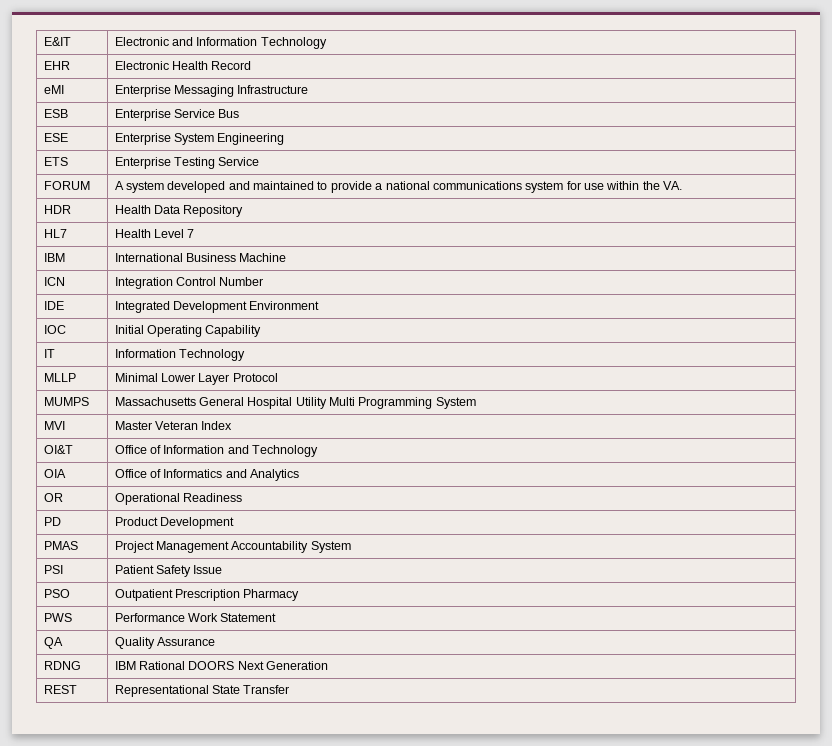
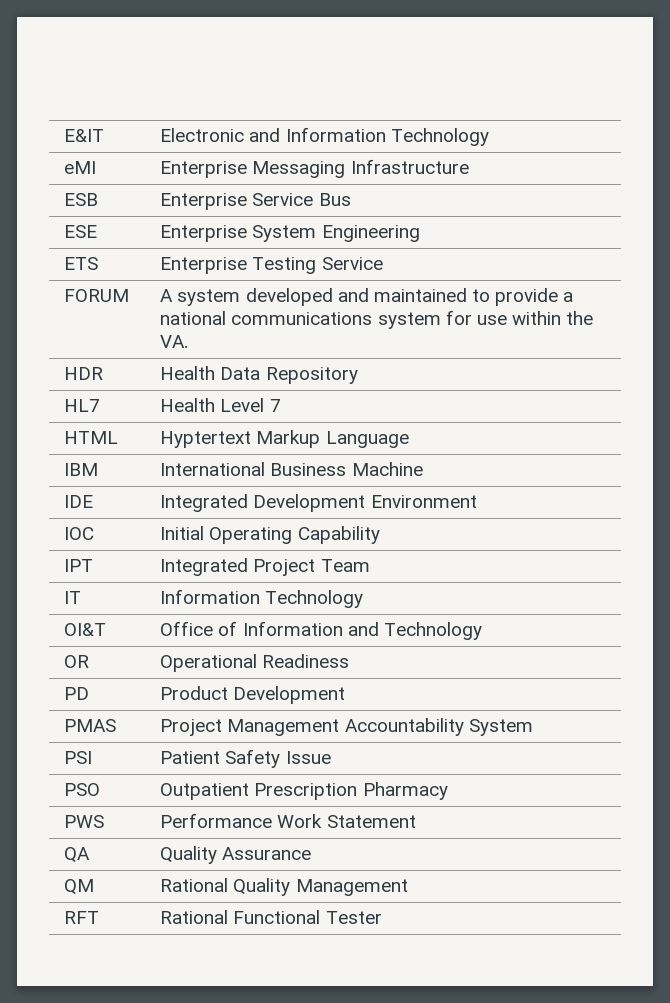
[43,61,70,70] [114,61,252,70] // EHR | Electronic Health Record -> (489, 137) none
(195, 233) none -> [64,431,119,444] [160,430,409,448] // HTML | Hyptertext Markup Language
[43,277,65,286] [114,277,264,289] // ICN | Integration Control Number -> (423, 469) none
(262, 331) none -> [64,559,94,572] [160,558,370,576] // IPT | Integrated Project Team
[43,373,76,382] [114,373,278,385] [43,397,89,406] [114,397,476,409] [43,421,65,430] [114,421,233,430] // MLLP | Minimal Lower Layer Protocol // MUMPS | Massachusetts General Hospital Utility Multi Programming System // MVI | Master Veteran Index -> (364, 599) none
[43,469,66,478] [114,469,300,481] // OIA | Office of Informatics and Analytics -> (482, 631) none
[43,661,81,670] [114,661,329,670] [43,685,77,694] [114,685,290,697] RDNG | IBM Rational DOORS Next Generation // REST | Representational State Transfer -> [64,879,95,895] [160,878,408,896] [64,911,100,924] [160,910,382,924] QM | Rational Quality Management // RFT | Rational Functional Tester

